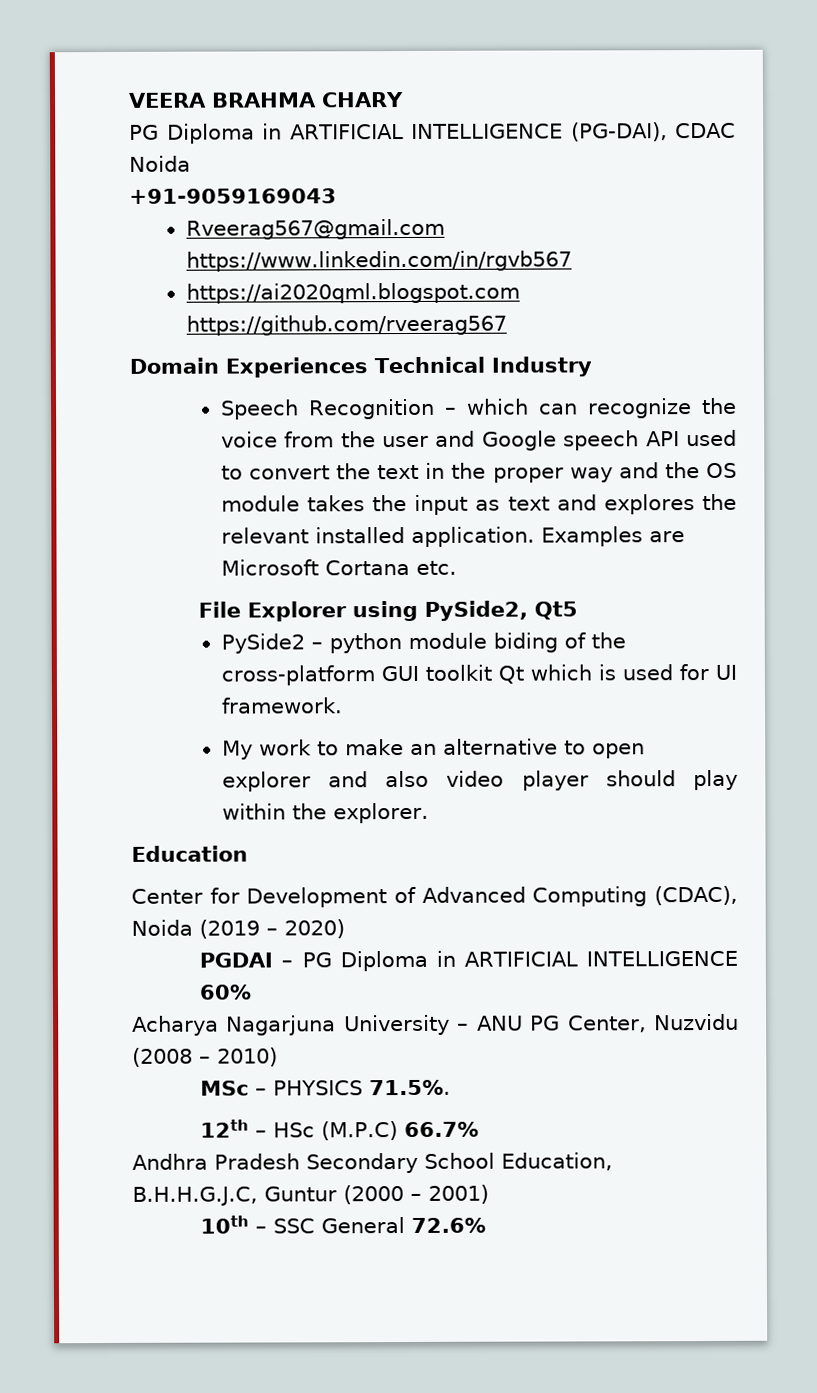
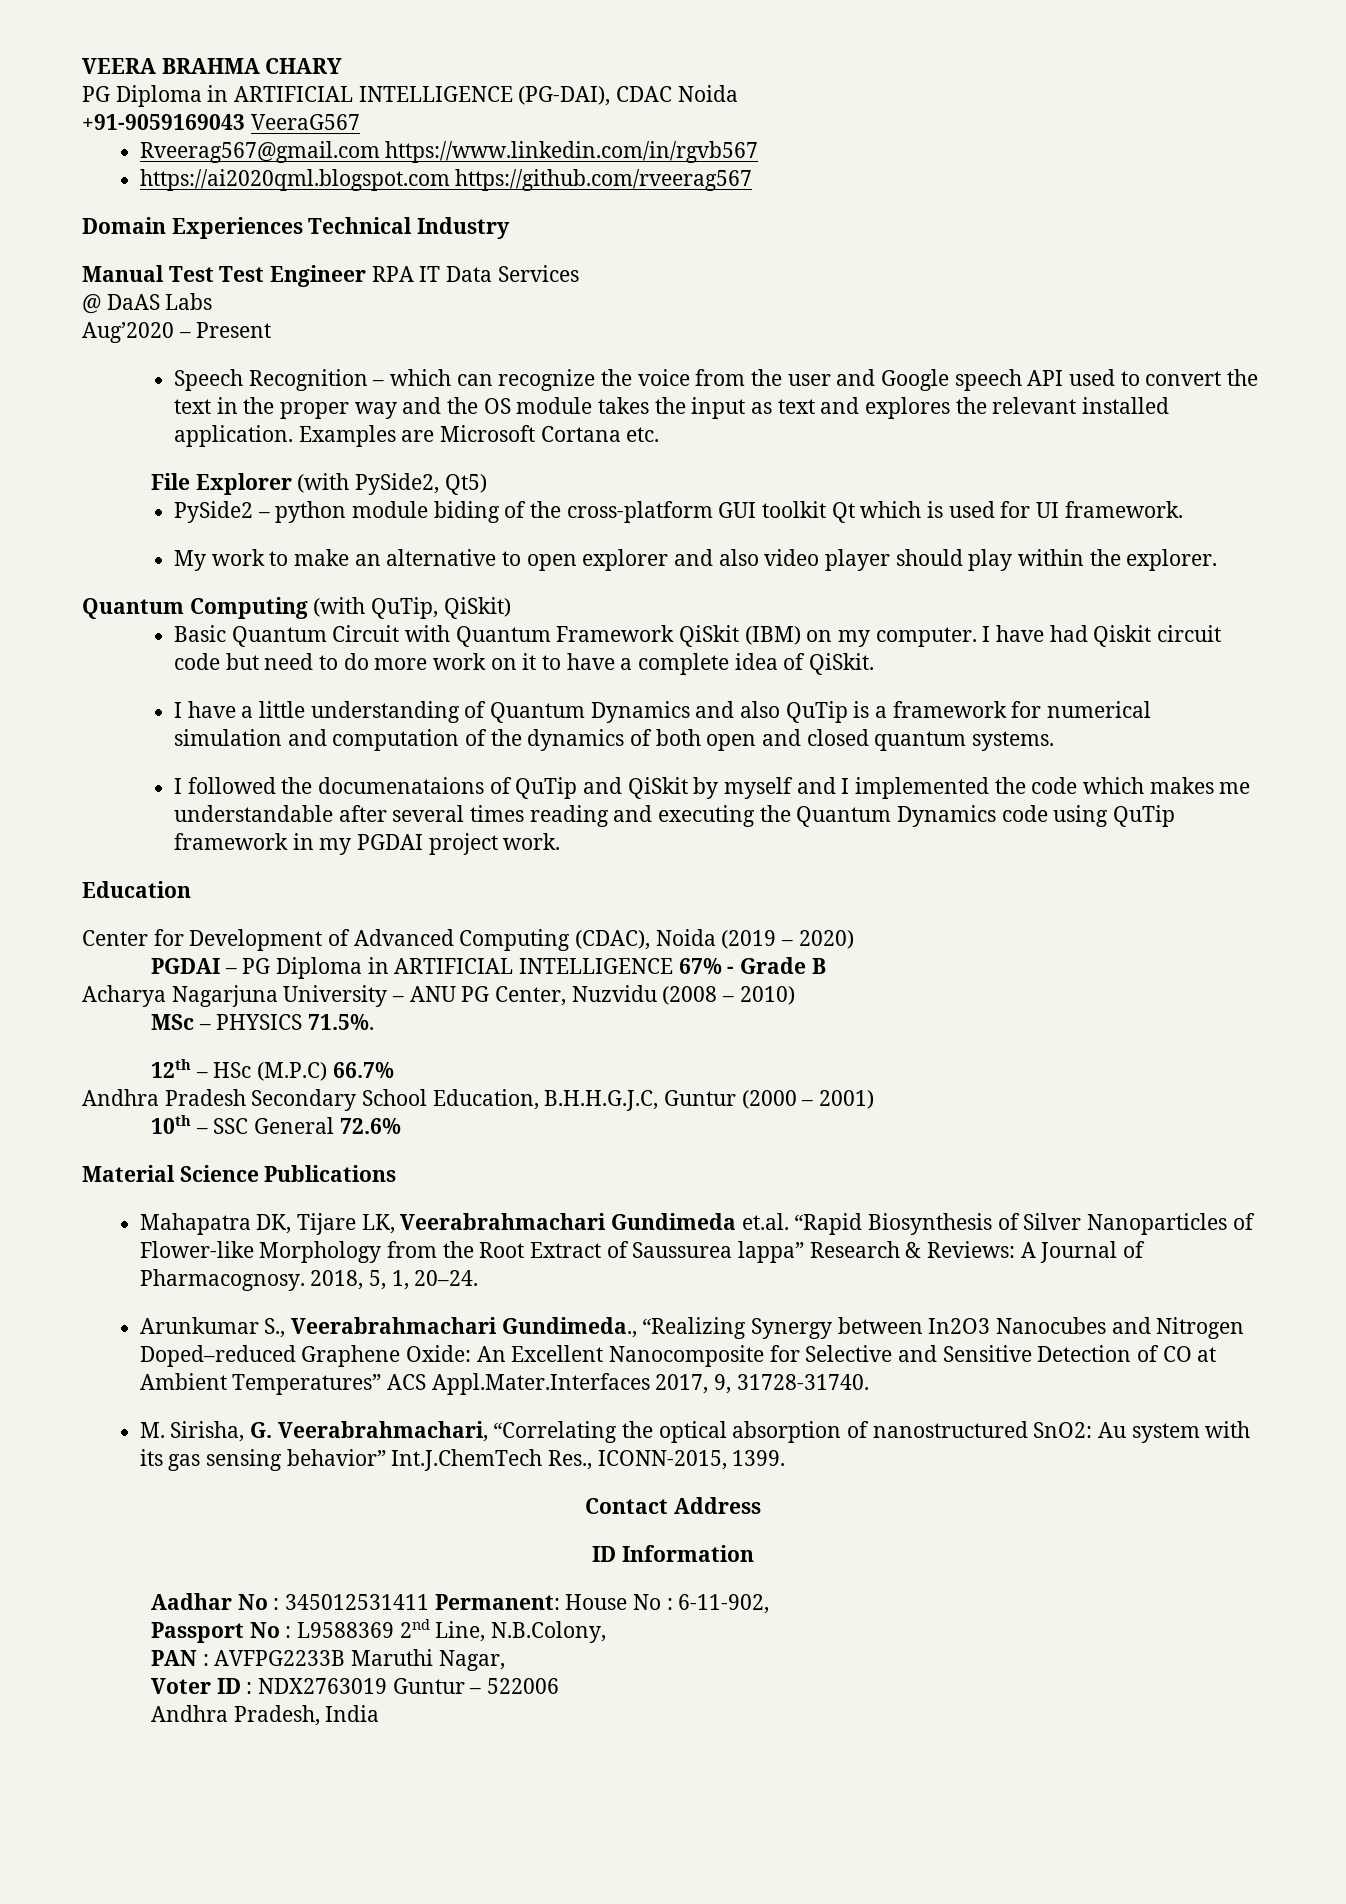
(337, 196) none -> [250,114,360,130] VeeraG567
(592, 366) none -> [82,265,579,287] [82,293,213,314] [82,322,272,343] // Manual Test Test Engineer RPA IT Data Services // @ DaAS Labs // Aug’2020 – Present
[352,600,579,622] using PySide2, Qt5 -> [297,473,487,495] (with PySide2, Qt5)
(429, 813) none -> [82,597,511,619] [173,625,1221,647] [173,653,874,675] [173,701,1151,723] [173,729,1054,751] [173,777,1251,799] [173,805,1175,827] [173,833,561,855] // Quantum Computing (with QuTip, QiSkit) // Basic Quantum Circuit with Quantum Framework QiSkit (IBM) on my computer. I have had Qiskit circuit code but need to do more work on it to have a complete idea of QiSkit. // I have a little understanding of Quantum Dynamics and also QuTip is a framework for numerical simulation and computation of the dynamics of both open and closed quantum systems. // I followed the documenataions of QuTip and QiSkit by myself and I implemented the code which makes me understandable after several times reading and executing the Quantum Dynamics code using QuTip framework in my PGDAI project work.
[199,984,253,1000] 60% -> [678,957,826,974] 67% - Grade B
(487, 1225) none -> [82,1165,397,1182] [139,1213,1255,1235] [139,1241,1145,1263] [139,1269,479,1291] [139,1317,1245,1339] [139,1345,1217,1367] [139,1373,869,1395] [139,1421,1251,1443] [139,1449,786,1471] [585,1497,761,1514] [592,1545,754,1562] [150,1593,770,1614] [150,1619,606,1643] [150,1649,505,1671] [150,1678,559,1694] [150,1705,380,1726] // Material Science Publications // Mahapatra DK, Tijare LK, Veerabrahmachari Gundimeda et.al. “Rapid Biosynthesis of Silver Nanoparticles of Flower-like Morphology from the Root Extract of Saussurea lappa” Research & Reviews: A Journal of Pharmacognosy. 2018, 5, 1, 20–24. // Arunkumar S., Veerabrahmachari Gundimeda., “Realizing Synergy between In2O3 Nanocubes and Nitrogen Doped–reduced Graphene Oxide: An Excellent Nanocomposite for Selective and Sensitive Detection of CO at Ambient Temperatures” ACS Appl.Mater.Interfaces 2017, 9, 31728-31740. // M. Sirisha, G. Veerabrahmachari, “Correlating the optical absorption of nanostructured SnO2: Au system with its gas sensing behavior” Int.J.ChemTech Res., ICONN-2015, 1399. // Contact Address // ID Information // Aadhar No : 345012531411 Permanent: House No : 6-11-902, // Passport No : L9588369 2nd Line, N.B.Colony, // PAN : AVFPG2233B Maruthi Nagar, // Voter ID : NDX2763019 Guntur – 522006 // Andhra Pradesh, India

